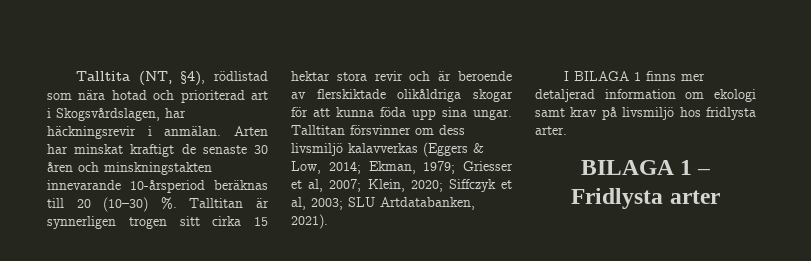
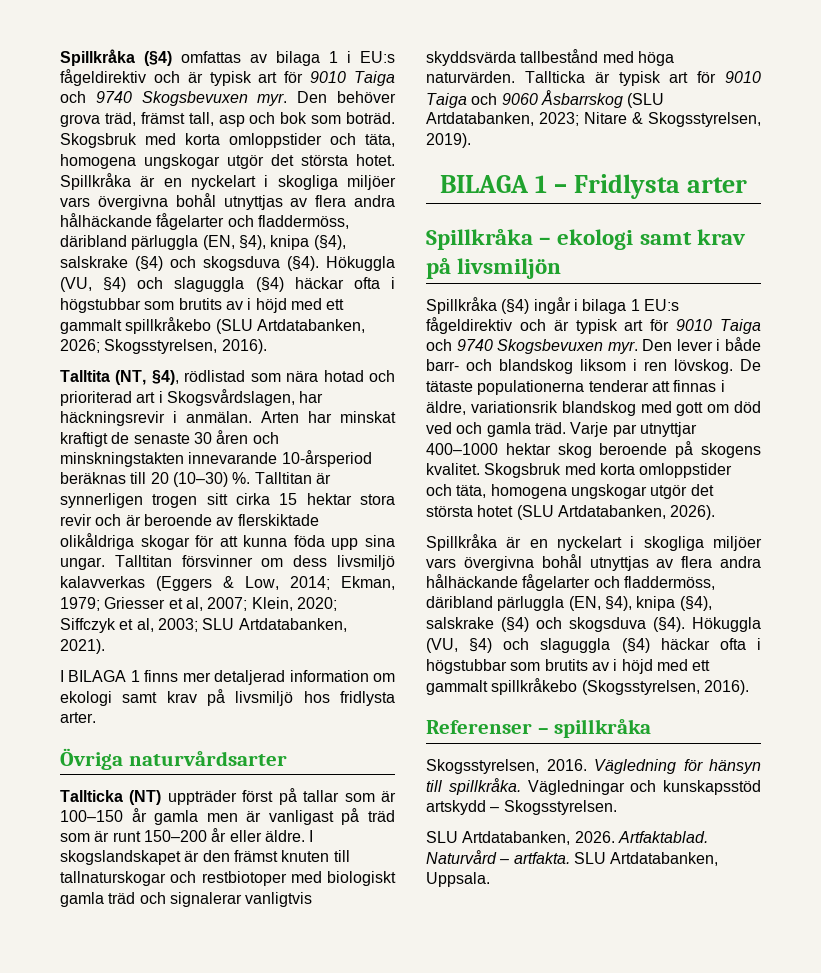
(76, 76) none -> [60,49,395,66] [60,69,395,86] [60,91,396,106] [60,112,395,127] [60,133,395,148] [60,154,395,169] [60,173,397,190] [60,193,395,210] [60,213,349,230] [60,235,346,250] [60,256,395,271] [60,277,395,292] [60,298,345,313] [60,317,365,334] [60,339,267,354] Spillkråka (§4) omfattas av bilaga 1 i EU:s fågeldirektiv och är typisk art för 9010 Taiga och 9740 Skogsbevuxen myr. Den behöver grova träd, främst tall, asp och bok som boträd. Skogsbruk med korta omloppstider och täta, homogena ungskogar utgör det största hotet. Spillkråka är en nyckelart i skogliga miljöer vars övergivna bohål utnyttjas av flera andra hålhäckande fågelarter och fladdermöss, däribland pärluggla (EN, §4), knipa (§4), salskrake (§4) och skogsduva (§4). Hökuggla (VU, §4) och slaguggla (§4) häckar ofta i högstubbar som brutits av i höjd med ett gammalt spillkråkebo (SLU Artdatabanken, 2026; Skogsstyrelsen, 2016). //
(567, 130) none -> [60,748,287,770] [60,788,396,805] [60,808,395,825] [60,828,314,842] [60,850,350,865] [60,871,396,886] [60,892,313,907] [426,49,674,66] [426,71,761,86] [426,90,665,108] [426,112,761,127] [426,133,471,148] // Övriga naturvårdsarter // Tallticka (NT) uppträder först på tallar som är 100–150 år gamla men är vanligast på träd som är runt 150–200 år eller äldre. I skogslandskapet är den främst knuten till tallnaturskogar och restbiotoper med biologiskt gamla träd och signalerar vanligtvis skyddsvärda tallbestånd med höga naturvärden. Tallticka är typisk art för 9010 Taiga och 9060 Åsbarrskog (SLU Artdatabanken, 2023; Nitare & Skogsstyrelsen, 2019).
(720, 197) none -> [426,228,745,250] [426,257,562,279] [426,297,679,314] [426,317,761,334] [426,337,761,354] [426,359,761,374] [426,380,725,395] [426,401,761,416] [426,422,697,437] [426,441,761,458] [426,463,733,478] [426,484,714,499] [426,505,716,520] [426,534,762,551] [426,554,761,571] [426,574,715,591] [426,596,712,611] [426,617,761,632] [426,638,761,653] [426,659,711,674] [426,678,749,695] [426,719,652,738] [426,759,761,774] [426,778,761,795] [426,800,617,815] [426,831,708,845] [426,850,719,866] [426,872,490,887] // Spillkråka – ekologi samt krav på livsmiljön // Spillkråka (§4) ingår i bilaga 1 EU:s fågeldirektiv och är typisk art för 9010 Taiga och 9740 Skogsbevuxen myr. Den lever i både barr- och blandskog liksom i ren lövskog. De tätaste populationerna tenderar att finnas i äldre, variationsrik blandskog med gott om död ved och gamla träd. Varje par utnyttjar 400–1000 hektar skog beroende på skogens kvalitet. Skogsbruk med korta omloppstider och täta, homogena ungskogar utgör det största hotet (SLU Artdatabanken, 2026). // Spillkråka är en nyckelart i skogliga miljöer vars övergivna bohål utnyttjas av flera andra hålhäckande fågelarter och fladdermöss, däribland pärluggla (EN, §4), knipa (§4), salskrake (§4) och skogsduva (§4). Hökuggla (VU, §4) och slaguggla (§4) häckar ofta i högstubbar som brutits av i höjd med ett gammalt spillkråkebo (Skogsstyrelsen, 2016). // Referenser – spillkråka // Skogsstyrelsen, 2016. Vägledning för hänsyn till spillkråka. Vägledningar och kunskapsstöd artskydd – Skogsstyrelsen. // SLU Artdatabanken, 2026. Artfaktablad. Naturvård – artfakta. SLU Artdatabanken, Uppsala.

